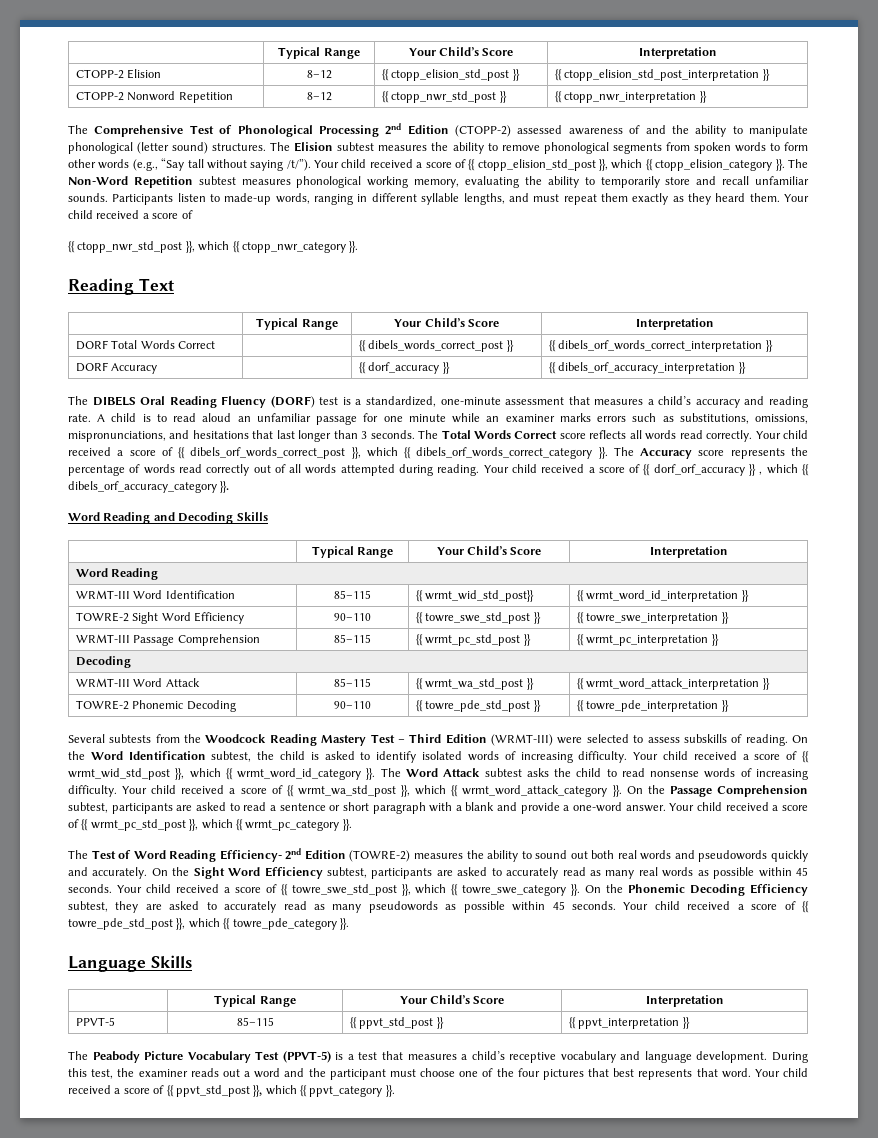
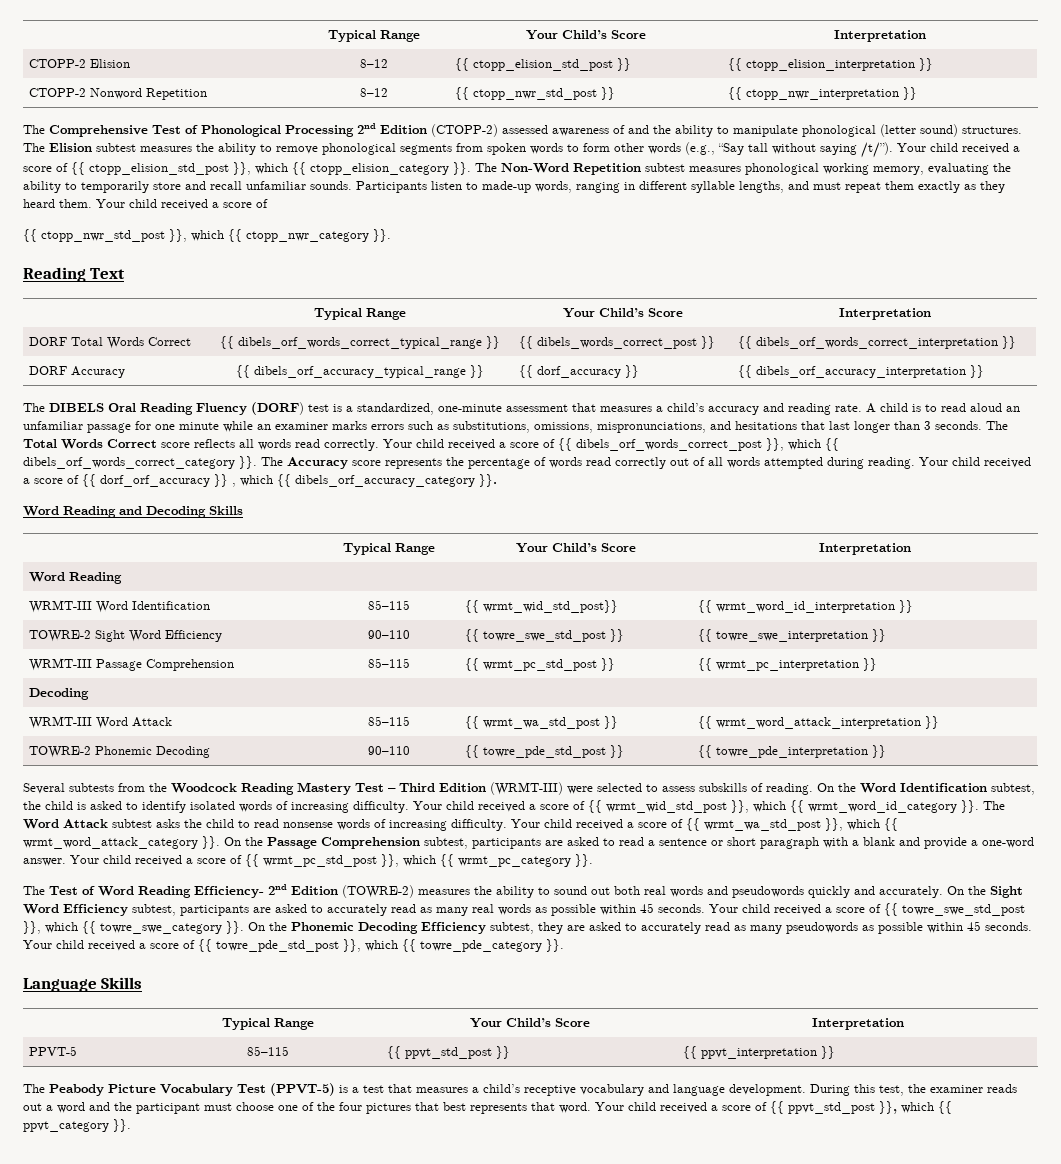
[564,69,760,81] ctopp_elision_std_post_interpretation -> [745,59,915,71] ctopp_elision_interpretation
(216, 345) none -> [220,336,500,349] {{ dibels_orf_words_correct_typical_range }}
(158, 368) none -> [236,365,484,378] {{ dibels_orf_accuracy_typical_range }}

